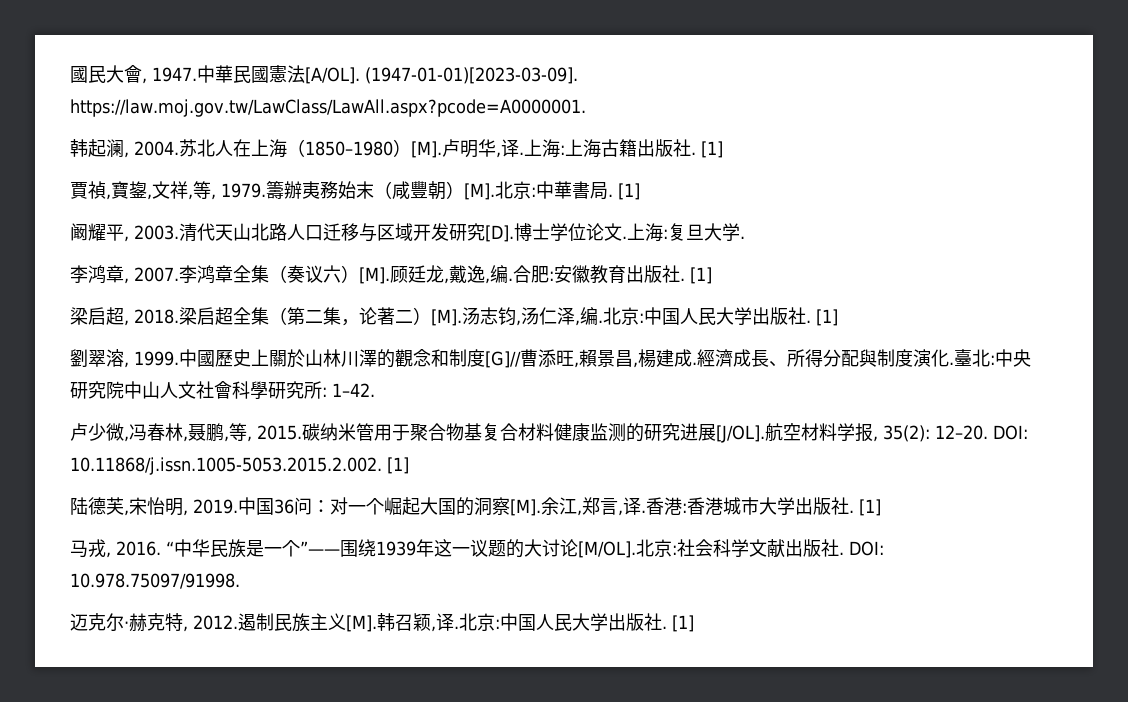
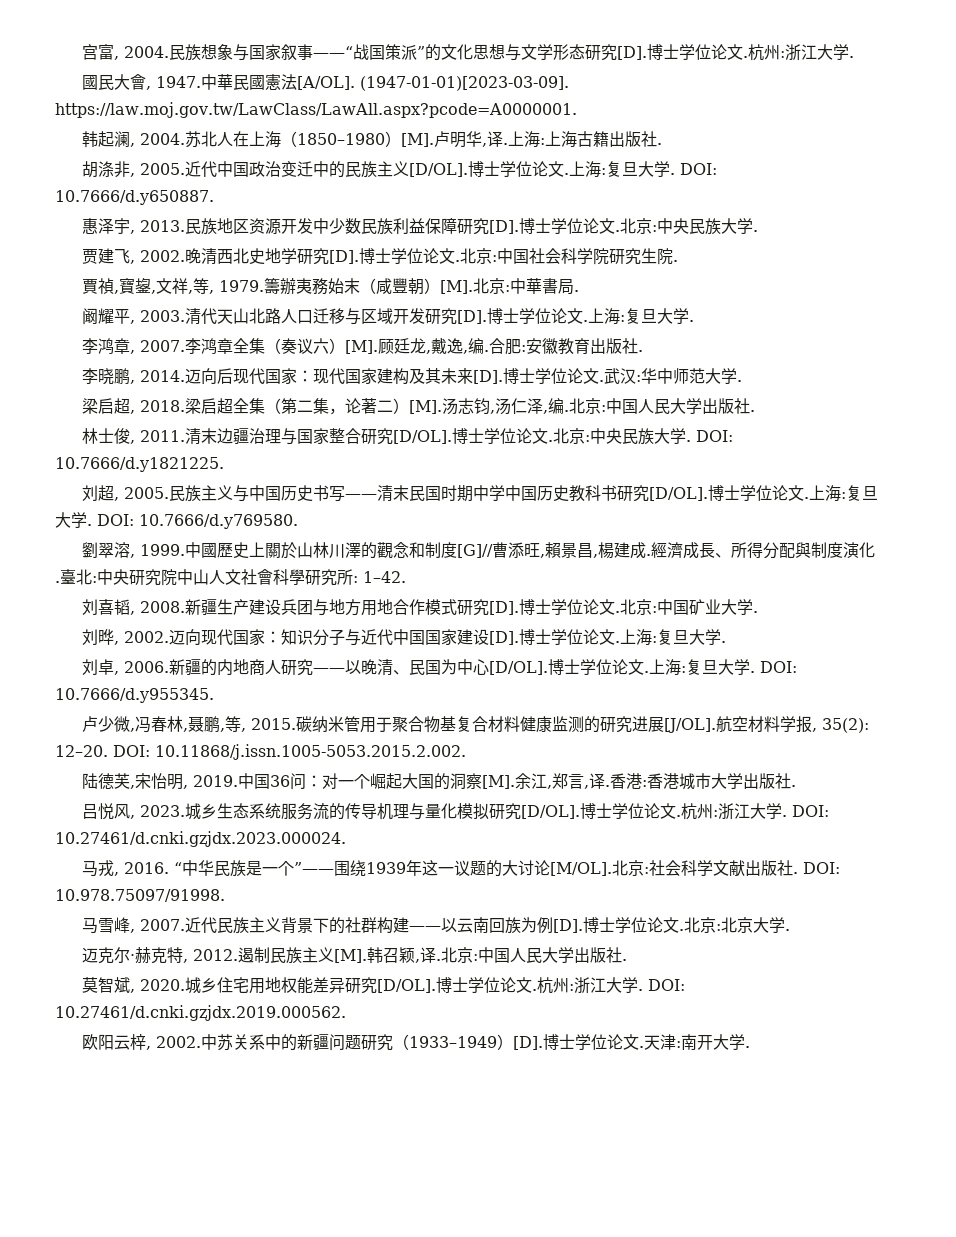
(70, 74) none -> [81,44,854,61] 宫富, 2004.民族想象与国家叙事——“战国策派”的文化思想与文学形态研究[D].博士学位论文.杭州:浙江大学. //
[701,141,723,158] [1] -> [81,161,717,178] [55,190,214,205] [81,218,758,235] [81,248,678,265] // 胡涤非, 2005.近代中国政治变迁中的民族主义[D/OL].博士学位论文.上海:复旦大学. DOI: 10.7666/d.y650887. // 惠泽宇, 2013.民族地区资源开发中少数民族利益保障研究[D].博士学位论文.北京:中央民族大学. // 贾建飞, 2002.晚清西北史地学研究[D].博士学位论文.北京:中国社会科学院研究生院.
[618,183,640,200] [1] -> (579, 291) none
[690,267,712,284] [1] -> [81,368,742,385] // 李晓鹏, 2014.迈向后现代国家：现代国家建构及其未来[D].博士学位论文.武汉:华中师范大学.
[816,309,838,326] [1] -> [81,428,733,445] [55,457,224,472] [81,485,878,502] [55,512,298,529] // 林士俊, 2011.清末边疆治理与国家整合研究[D/OL].博士学位论文.北京:中央民族大学. DOI: 10.7666/d.y1821225. // 刘超, 2005.民族主义与中国历史书写——清末民国时期中学中国历史教科书研究[D/OL].博士学位论文.上海:复旦大学. DOI: 10.7666/d.y769580.
(375, 390) none -> [81,599,758,616] [81,629,726,646] [81,659,797,676] [55,688,214,703] // 刘喜韬, 2008.新疆生产建设兵团与地方用地合作模式研究[D].博士学位论文.北京:中国矿业大学. // 刘晔, 2002.迈向现代国家：知识分子与近代中国国家建设[D].博士学位论文.上海:复旦大学. // 刘卓, 2006.新疆的内地商人研究——以晚清、民国为中心[D/OL].博士学位论文.上海:复旦大学. DOI: 10.7666/d.y955345.
[387,457,409,474] [1] -> (466, 752) none
[859,499,881,516] [1] -> [81,803,829,820] [55,831,346,847] // 吕悦风, 2023.城乡生态系统服务流的传导机理与量化模拟研究[D/OL].博士学位论文.杭州:浙江大学. DOI: 10.27461/d.cnki.gzjdx.2023.000024.
(240, 581) none -> [81,917,790,934] // 马雪峰, 2007.近代民族主义背景下的社群构建——以云南回族为例[D].博士学位论文.北京:北京大学.
[672,615,694,632] [1] -> [81,977,685,994] [55,1005,346,1021] [81,1034,750,1051] // 莫智斌, 2020.城乡住宅用地权能差异研究[D/OL].博士学位论文.杭州:浙江大学. DOI: 10.27461/d.cnki.gzjdx.2019.000562. // 欧阳云梓, 2002.中苏关系中的新疆问题研究（1933–1949）[D].博士学位论文.天津:南开大学.

